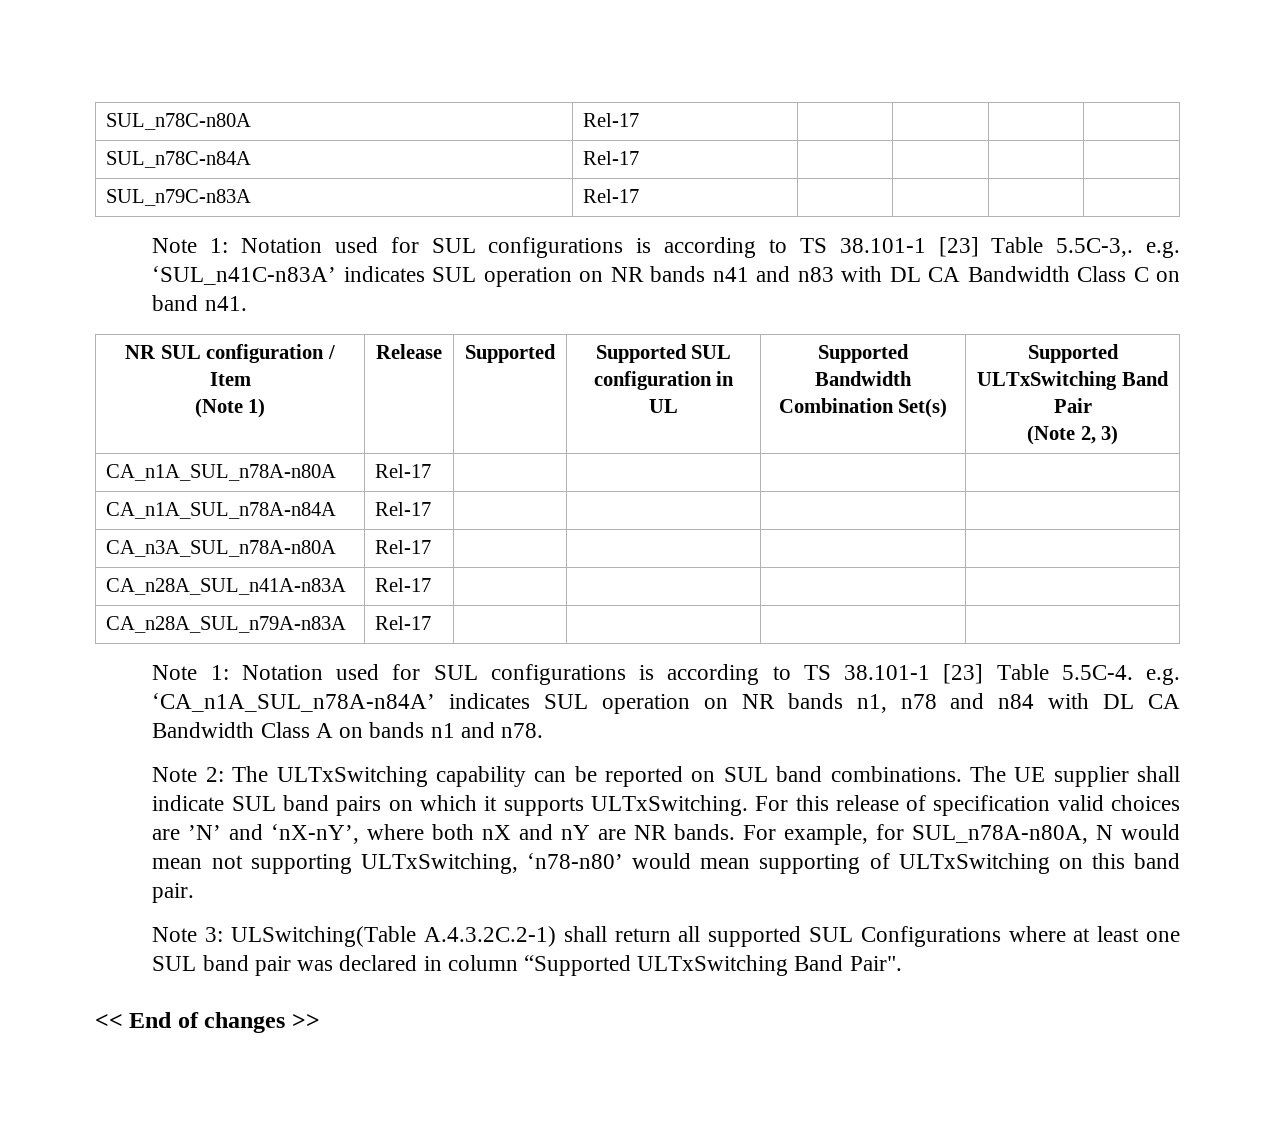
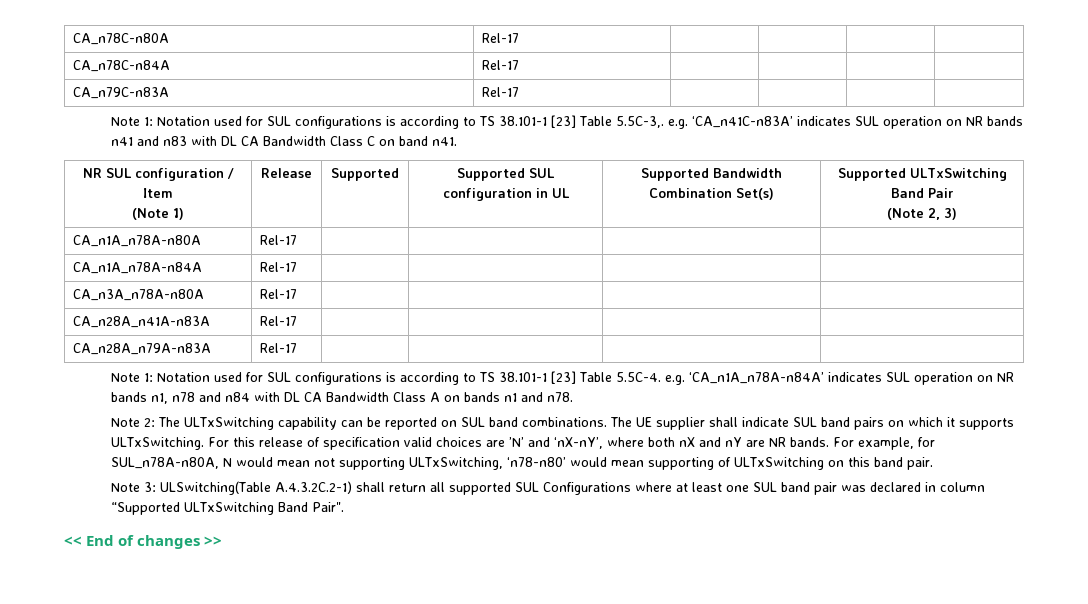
[106,113,252,130] [583,113,640,127] [106,151,252,168] [583,151,640,165] [106,189,252,206] SUL_n78C-n80A | Rel-17 | | | | // SUL_n78C-n84A | Rel-17 | | | | // SUL_n79C-n83A -> [72,33,169,45] [481,33,519,43] [72,60,170,72] [481,60,519,70] [72,87,169,99] CA_n78C-n80A | Rel-17 | | | | // CA_n78C-n84A | Rel-17 | | | | // CA_n79C-n83A
[152,266,337,285] ‘SUL_n41C-n83A’ -> [691,116,793,128] ‘CA_n41C-n83A’
[106,464,337,481] [375,464,432,478] [106,502,337,519] [375,502,432,516] [106,540,337,557] [375,540,432,554] [106,578,347,595] [375,578,432,592] [106,616,347,633] CA_n1A_SUL_n78A-n80A | Rel-17 | | | | // CA_n1A_SUL_n78A-n84A | Rel-17 | | | | // CA_n3A_SUL_n78A-n80A | Rel-17 | | | | // CA_n28A_SUL_n41A-n83A | Rel-17 | | | | // CA_n28A_SUL_n79A-n83A -> [72,235,201,247] [259,235,297,245] [72,262,202,274] [259,262,297,272] [72,289,204,301] [259,289,297,299] [72,316,210,328] [259,316,297,326] [72,343,211,355] CA_n1A_n78A-n80A | Rel-17 | | | | // CA_n1A_n78A-n84A | Rel-17 | | | | // CA_n3A_n78A-n80A | Rel-17 | | | | // CA_n28A_n41A-n83A | Rel-17 | | | | // CA_n28A_n79A-n83A
[152,693,436,712] ‘CA_n1A_SUL_n78A-n84A’ -> [688,372,824,384] ‘CA_n1A_n78A-n84A’

